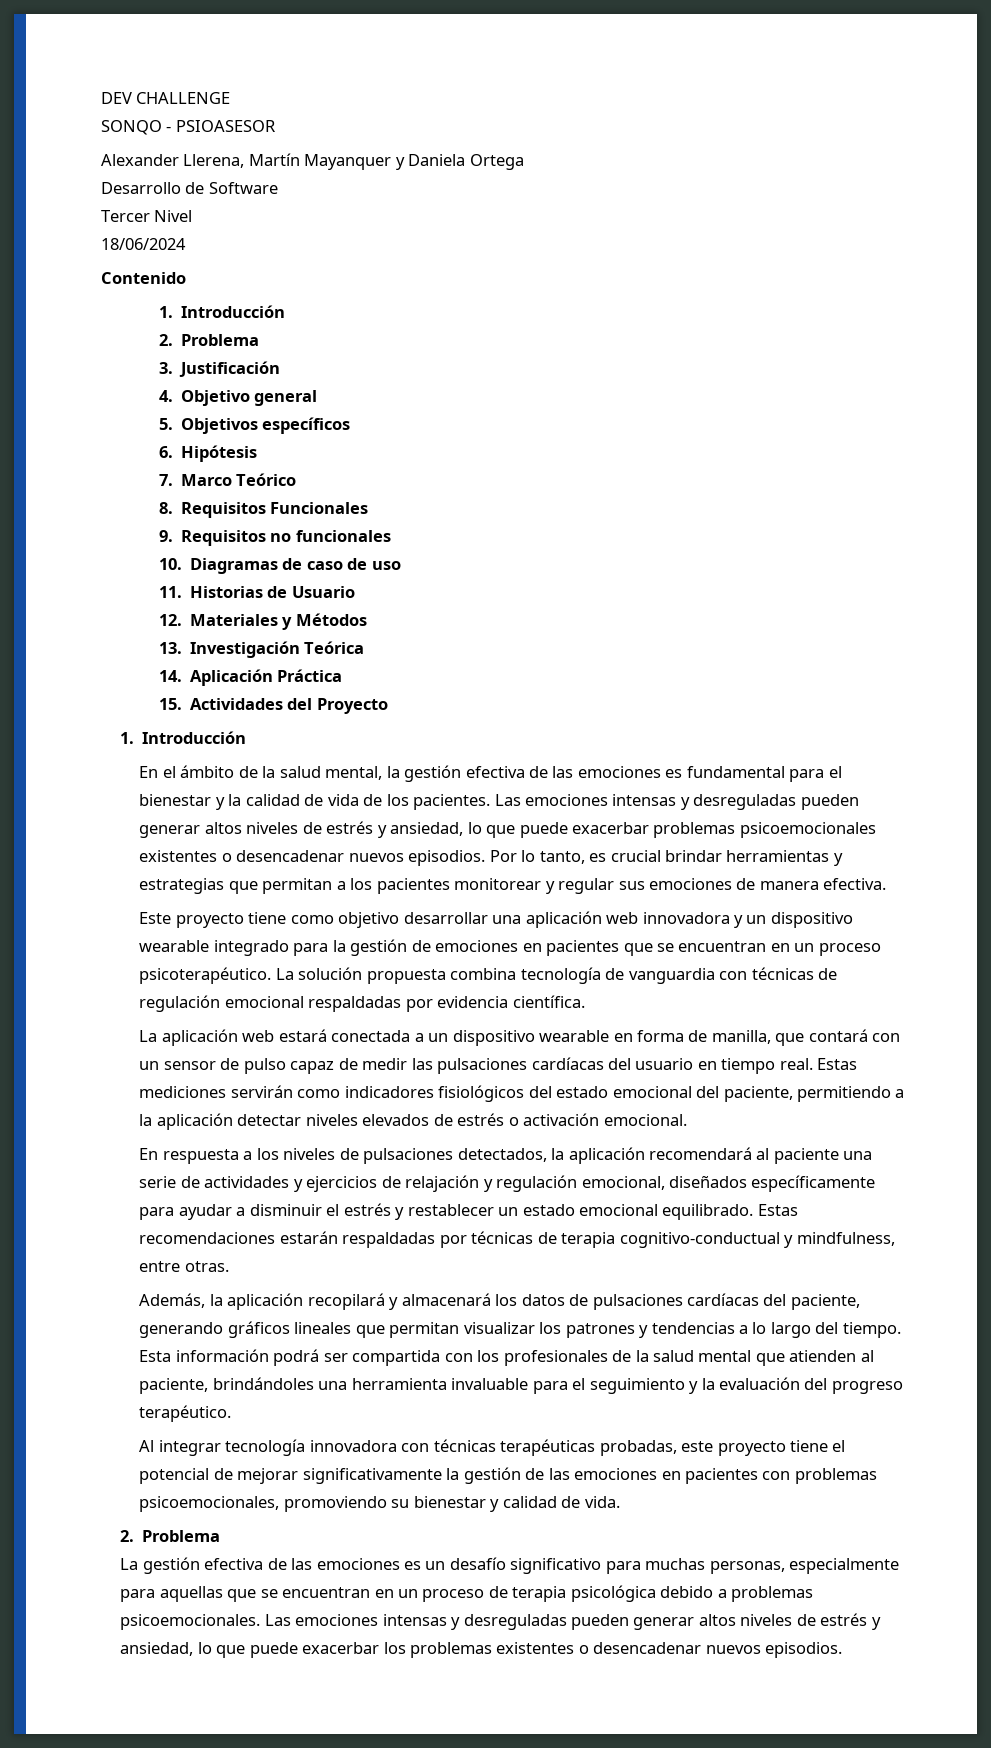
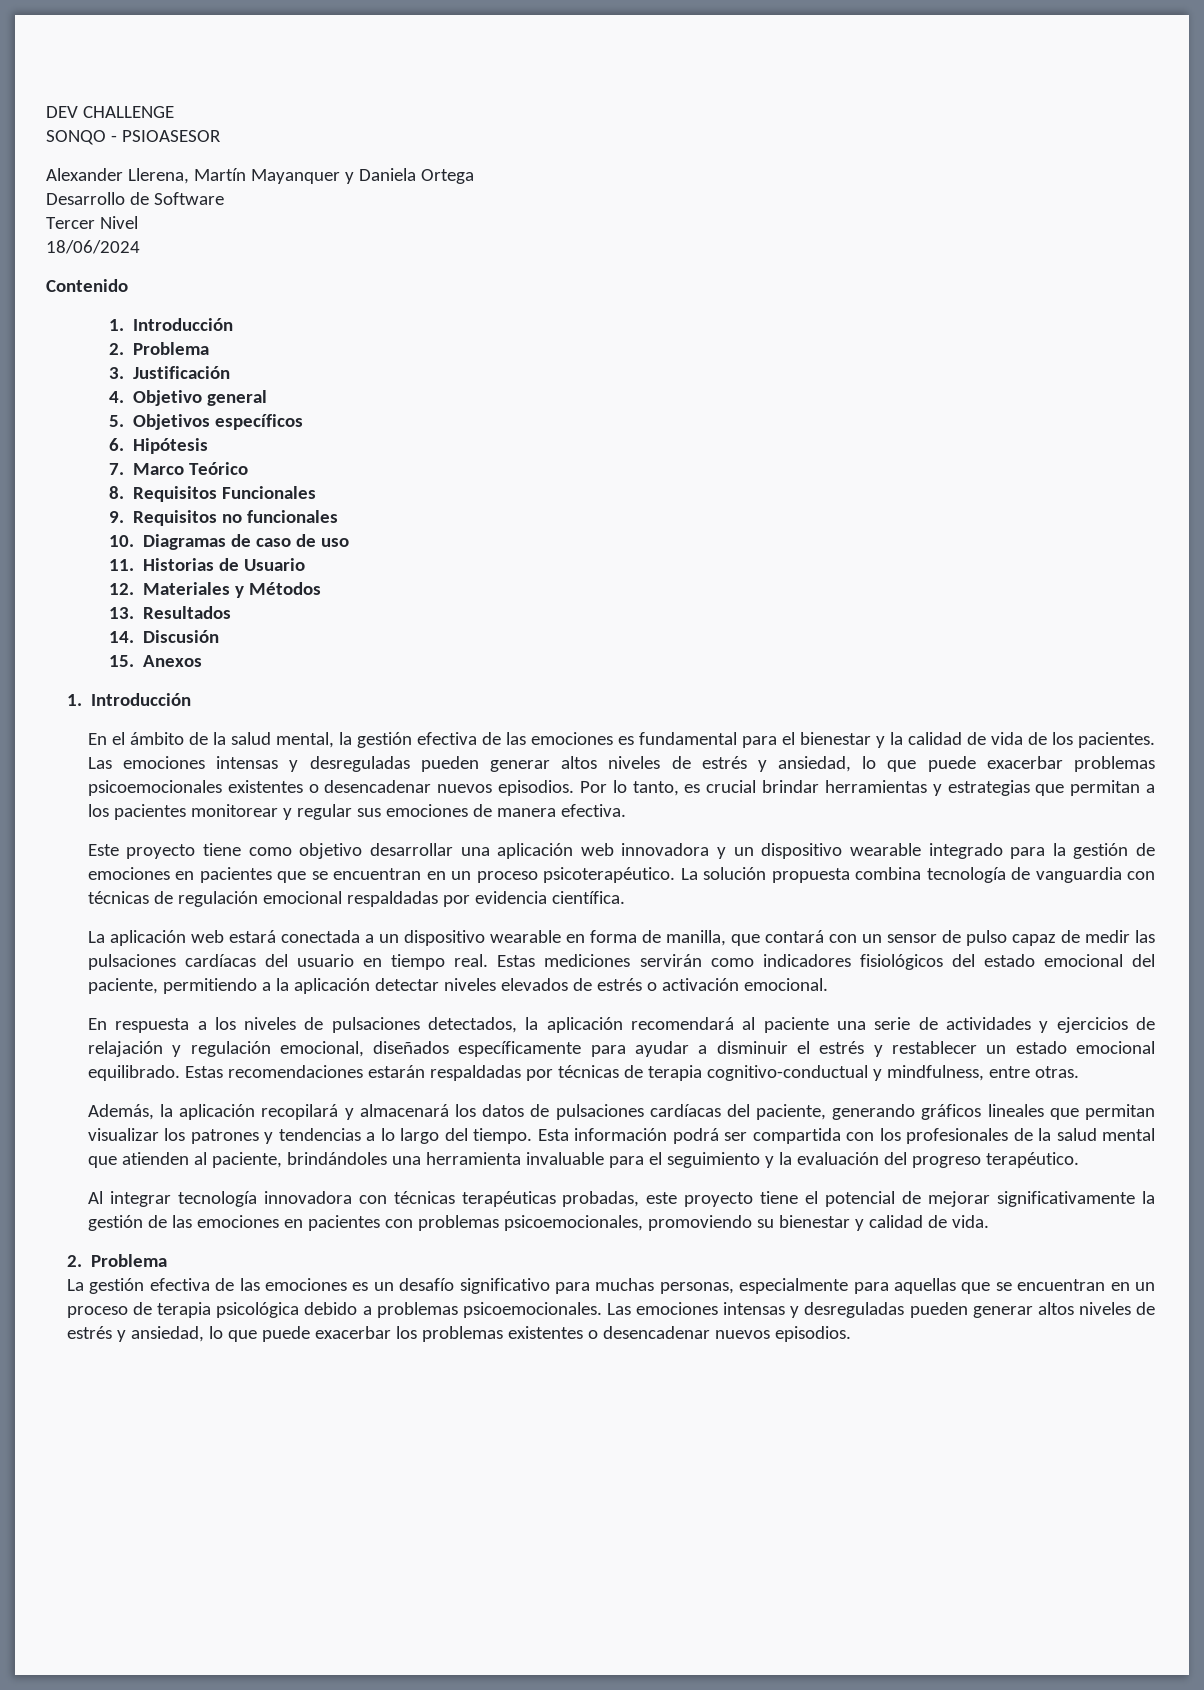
[189,641,365,658] Investigación Teórica -> [143,606,232,619] Resultados
[189,669,343,686] Aplicación Práctica -> [143,630,220,643] Discusión
[189,698,388,714] Actividades del Proyecto -> [143,655,203,667] Anexos

